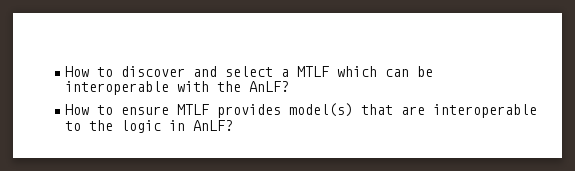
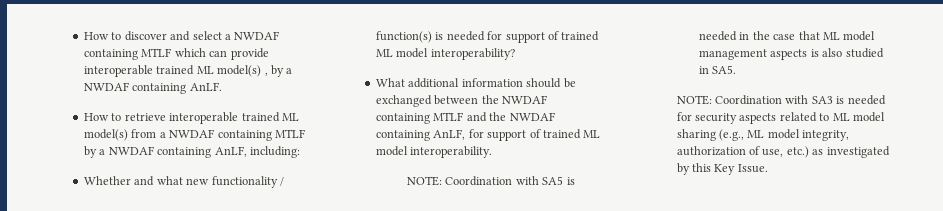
(290, 73) none -> [234,31,280,40] [84,49,139,60] NWDAF containing
[417,66,434,77] [65,81,290,95] [65,103,538,118] [65,120,234,133] be interoperable with the AnLF? // How to ensure MTLF provides model(s) that are interoperable to the logic in AnLF? -> [230,48,269,60] [84,65,293,77] [84,82,222,94] [84,112,299,124] [84,129,305,141] [84,146,300,158] [84,176,284,188] [376,31,600,43] [376,48,515,60] [376,78,576,88] [376,95,548,107] [376,112,555,124] [376,129,601,141] [376,146,493,158] [407,176,575,186] [699,31,876,41] [699,48,884,60] [699,65,737,74] [676,95,886,105] [676,112,885,124] [676,129,850,141] [676,146,890,158] [676,163,768,175] provide interoperable trained ML model(s) , by a NWDAF containing AnLF. // How to retrieve interoperable trained ML model(s) from a NWDAF containing MTLF by a NWDAF containing AnLF, including: // Whether and what new functionality / function(s) is needed for support of trained ML model interoperability? // What additional information should be exchanged between the NWDAF containing MTLF and the NWDAF containing AnLF, for support of trained ML model interoperability. // NOTE: Coordination with SA5 is needed in the case that ML model management aspects is also studied in SA5. // NOTE: Coordination with SA3 is needed for security aspects related to ML model sharing (e.g., ML model integrity, authorization of use, etc.) as investigated by this Key Issue.

